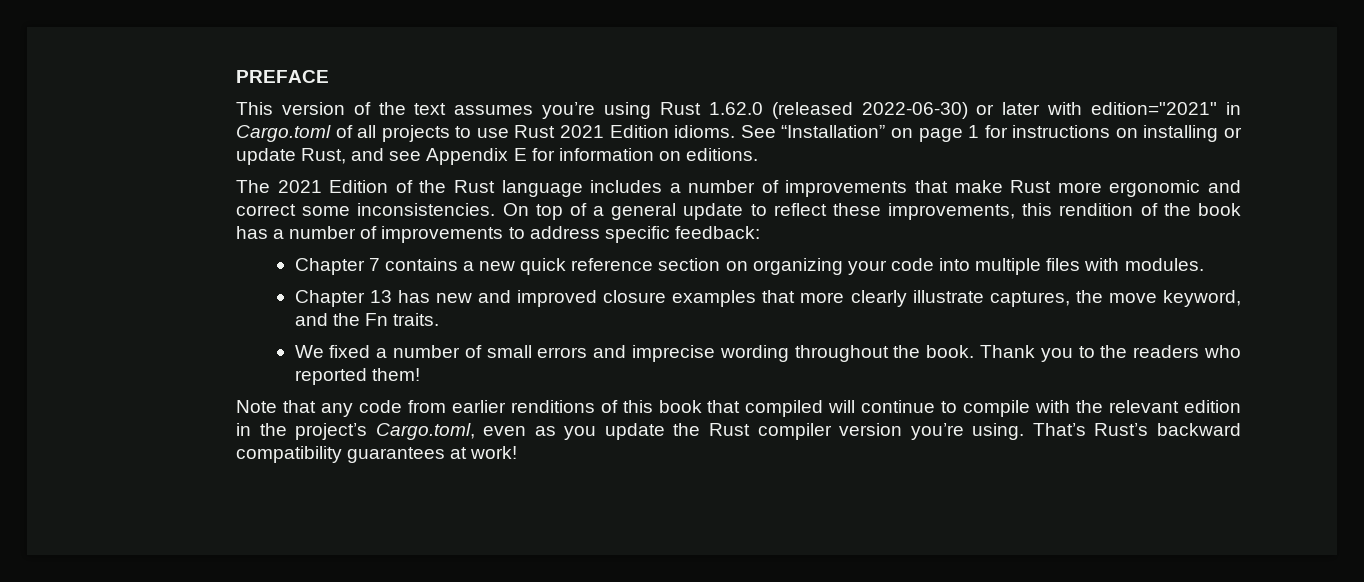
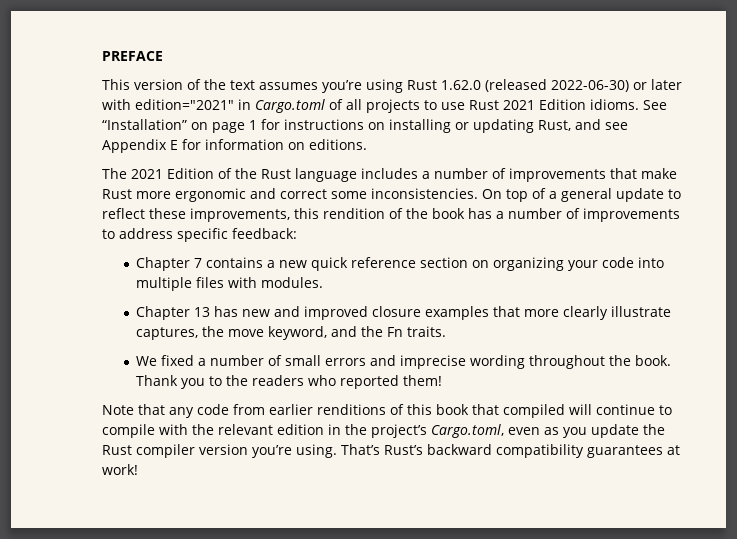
[235,148,296,165] update -> [472,119,534,133] updating

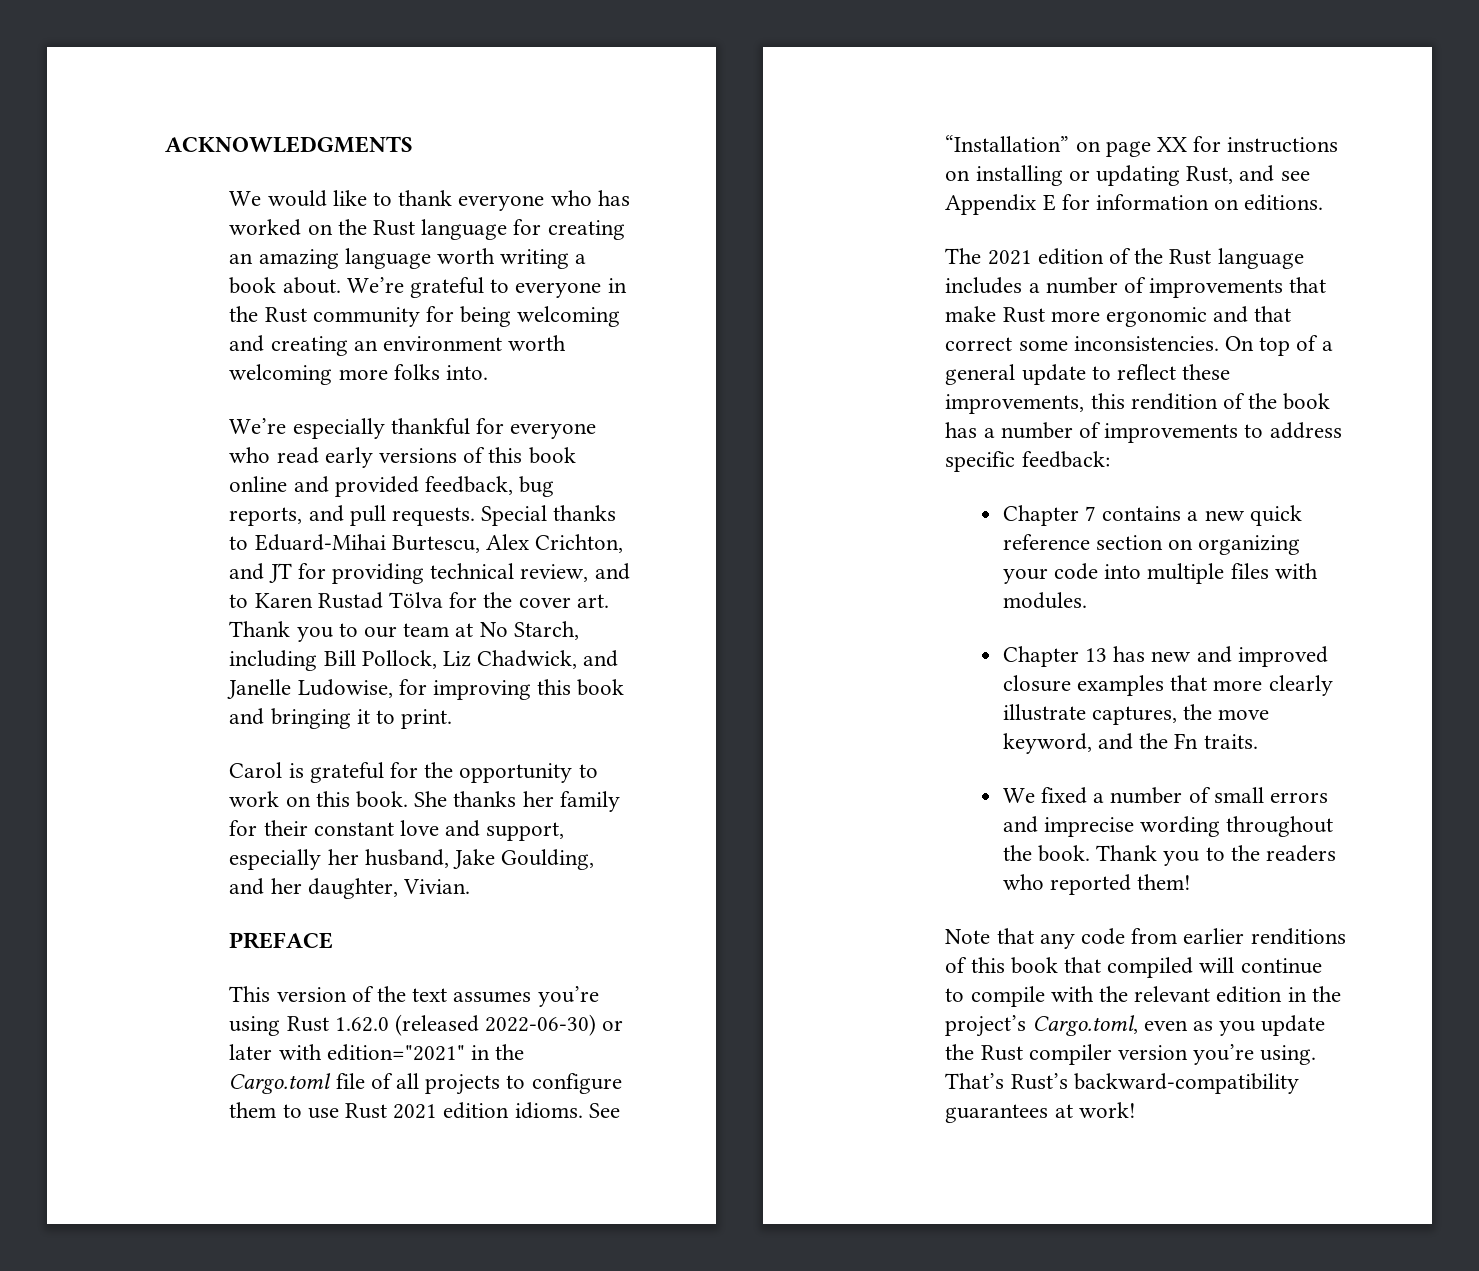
(101, 56) none -> [165,136,414,153] [229,190,630,211] [229,219,625,240] [229,248,587,269] [229,277,627,298] [229,306,621,327] [229,335,567,356] [229,364,488,385] [229,418,597,439] [229,447,576,468] [229,476,555,497] [229,505,617,526] [229,534,624,553] [229,563,630,584] [229,592,609,609] [229,621,579,642] [229,650,619,671] [227,679,625,700] [229,708,453,729] [229,762,598,783] [229,791,620,812] [229,820,565,841] [229,849,595,870] [229,878,470,899] ACKNOWLEDGMENTS // We would like to thank everyone who has worked on the Rust language for creating an amazing language worth writing a book about. We’re grateful to everyone in the Rust community for being welcoming and creating an environment worth welcoming more folks into. // We’re especially thankful for everyone who read early versions of this book online and provided feedback, bug reports, and pull requests. Special thanks to Eduard-Mihai Burtescu, Alex Crichton, and JT for providing technical review, and to Karen Rustad Tölva for the cover art. Thank you to our team at No Starch, including Bill Pollock, Liz Chadwick, and Janelle Ludowise, for improving this book and bringing it to print. // Carol is grateful for the opportunity to work on this book. She thanks her family for their constant love and support, especially her husband, Jake Goulding, and her daughter, Vivian. //
[254,99,325,113] Cargo.toml -> [495,1044,525,1060] [229,1073,365,1094] the Cargo.toml file
(437, 105) none -> [531,1073,622,1094] [229,1102,302,1118] configure them to
[538,99,586,110] Edition -> [443,1102,510,1119] edition
[248,120,257,130] 1 -> [1156,137,1187,152] XX
[166,168,214,179] Edition -> [1037,248,1104,265] edition
(276, 193) none -> [1254,306,1292,322] that
[426,444,584,458] backward compatibility -> [1073,1073,1299,1094] backward-compatibility

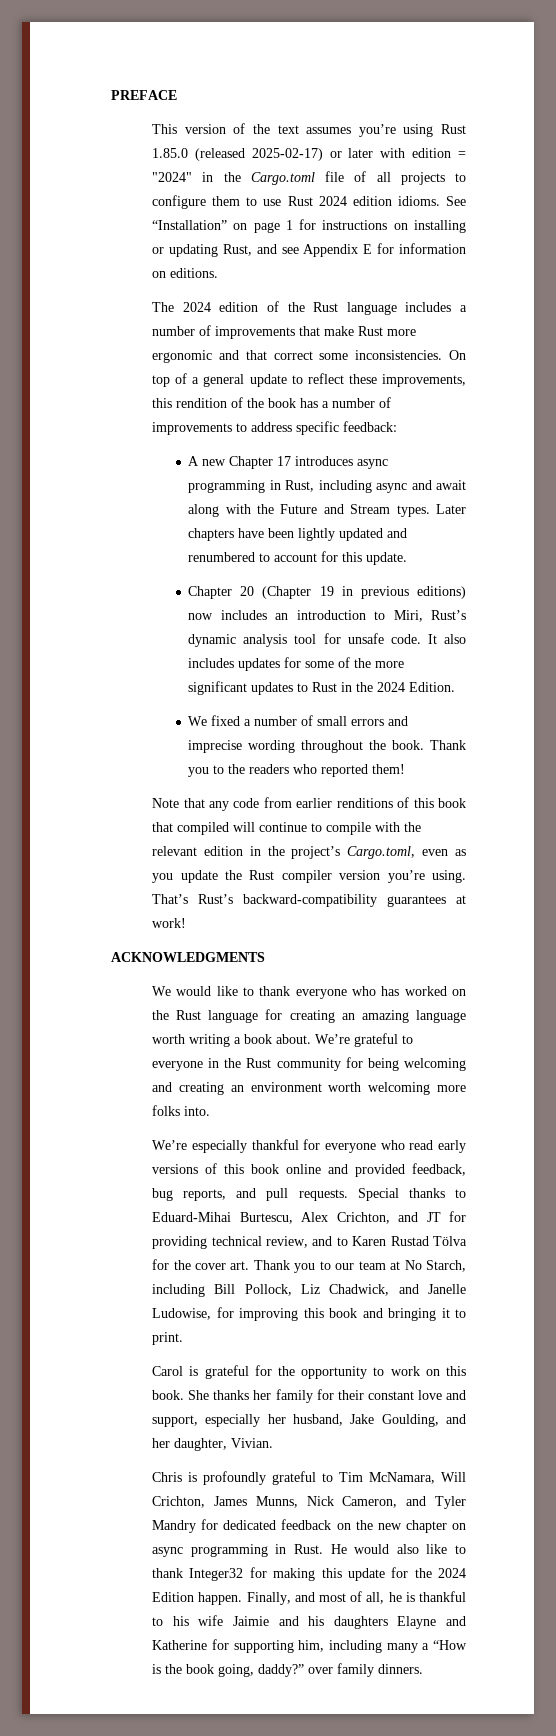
(165, 144) none -> [110,90,177,100] [152,123,466,137] [152,148,466,161] [152,171,466,185] [152,195,466,209] [152,219,466,233] [152,243,466,257] [152,268,219,278] [152,301,467,315] [152,325,417,339] [152,350,466,363] [152,373,466,387] [152,397,392,408] [152,421,398,435] [188,456,389,469] [188,480,466,493] [188,504,466,517] [188,528,408,541] [188,551,408,565] [188,586,466,599] [188,610,466,622] [188,633,467,647] [188,657,405,671] [188,681,456,695] [188,715,409,726] [188,740,466,753] [188,764,406,777] [152,797,467,811] [152,822,422,835] [152,846,467,859] [152,870,467,883] [152,894,466,907] [152,918,187,928] PREFACE // This version of the text assumes you’re using Rust 1.85.0 (released 2025-02-17) or later with edition = "2024" in the Cargo.toml file of all projects to configure them to use Rust 2024 edition idioms. See “Installation” on page 1 for instructions on installing or updating Rust, and see Appendix E for information on editions. // The 2024 edition of the Rust language includes a number of improvements that make Rust more ergonomic and that correct some inconsistencies. On top of a general update to reflect these improvements, this rendition of the book has a number of improvements to address specific feedback: // A new Chapter 17 introduces async programming in Rust, including async and await along with the Future and Stream types. Later chapters have been lightly updated and renumbered to account for this update. // Chapter 20 (Chapter 19 in previous editions) now includes an introduction to Miri, Rust’s dynamic analysis tool for unsafe code. It also includes updates for some of the more significant updates to Rust in the 2024 Edition. // We fixed a number of small errors and imprecise wording throughout the book. Thank you to the readers who reported them! // Note that any code from earlier renditions of this book that compiled will continue to compile with the relevant edition in the project’s Cargo.toml, even as you update the Rust compiler version you’re using. That’s Rust’s backward-compatibility guarantees at work! //
[229,932,334,949] [229,986,599,1007] [229,1014,624,1036] [229,1044,525,1061] [229,1073,622,1095] [229,1102,620,1119] [945,135,1339,157] [945,165,1310,186] [945,194,1324,215] [945,248,1304,269] [945,277,1327,298] [945,306,1292,327] [945,335,1333,356] [945,364,1231,385] [945,393,1331,414] [945,422,1342,443] [945,451,1110,472] [1002,505,1302,526] [1002,534,1301,555] [1002,563,1318,584] [1002,592,1087,609] [1002,646,1328,667] [1002,675,1333,696] [1002,704,1270,725] [1002,733,1258,754] [1002,787,1328,804] [1002,816,1334,837] [1002,845,1336,866] [1002,874,1192,895] [945,928,1346,949] [945,957,1322,978] [945,986,1341,1007] [945,1015,1326,1037] [945,1044,1317,1065] [945,1073,1299,1094] [945,1102,1136,1123] PREFACE // This version of the text assumes you’re using Rust 1.62.0 (released 2022-06-30) or later with edition="2021" in the Cargo.toml file of all projects to configure them to use Rust 2021 edition idioms. See “Installation” on page XX for instructions on installing or updating Rust, and see Appendix E for information on editions. // The 2021 edition of the Rust language includes a number of improvements that make Rust more ergonomic and that correct some inconsistencies. On top of a general update to reflect these improvements, this rendition of the book has a number of improvements to address specific feedback: // Chapter 7 contains a new quick reference section on organizing your code into multiple files with modules. // Chapter 13 has new and improved closure examples that more clearly illustrate captures, the move keyword, and the Fn traits. // We fixed a number of small errors and imprecise wording throughout the book. Thank you to the readers who reported them! // Note that any code from earlier renditions of this book that compiled will continue to compile with the relevant edition in the project’s Cargo.toml, even as you update the Rust compiler version you’re using. That’s Rust’s backward-compatibility guarantees at work! -> [152,1471,467,1485] [152,1496,466,1509] [152,1519,466,1533] [152,1544,466,1557] [152,1567,466,1581] [152,1591,466,1605] [152,1615,466,1629] [152,1639,467,1653] [152,1663,424,1677] Chris is profoundly grateful to Tim McNamara, Will Crichton, James Munns, Nick Cameron, and Tyler Mandry for dedicated feedback on the new chapter on async programming in Rust. He would also like to thank Integer32 for making this update for the 2024 Edition happen. Finally, and most of all, he is thankful to his wife Jaimie and his daughters Elayne and Katherine for supporting him, including many a “How is the book going, daddy?” over family dinners.

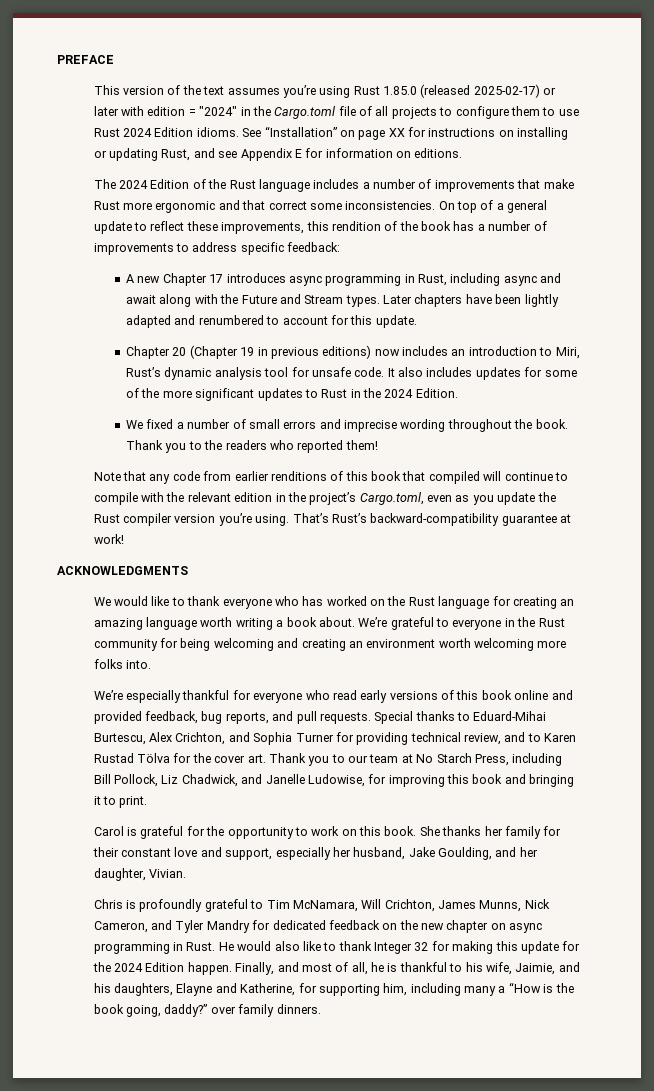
[352,196,392,206] edition -> [154,127,194,137] Edition
[285,220,293,230] 1 -> [388,128,405,137] XX
[219,302,259,312] edition -> [150,179,190,189] Edition
[339,528,384,541] updated -> [126,315,172,328] adapted
[387,895,447,907] guarantees -> [501,514,557,526] guarantee
[426,1212,441,1222] JT -> [253,732,334,745] Sophia Turner
[426,1260,466,1272] Starch, -> [436,753,509,766] Starch Press,
[189,1568,244,1581] Integer32 -> [374,942,429,954] Integer 32
[198,1615,269,1626] wife Jaimie -> [485,962,556,975] wife, Jaimie,
[333,1616,388,1629] daughters -> [114,983,174,996] daughters,
[152,1640,208,1650] Katherine -> [240,983,296,996] Katherine,

